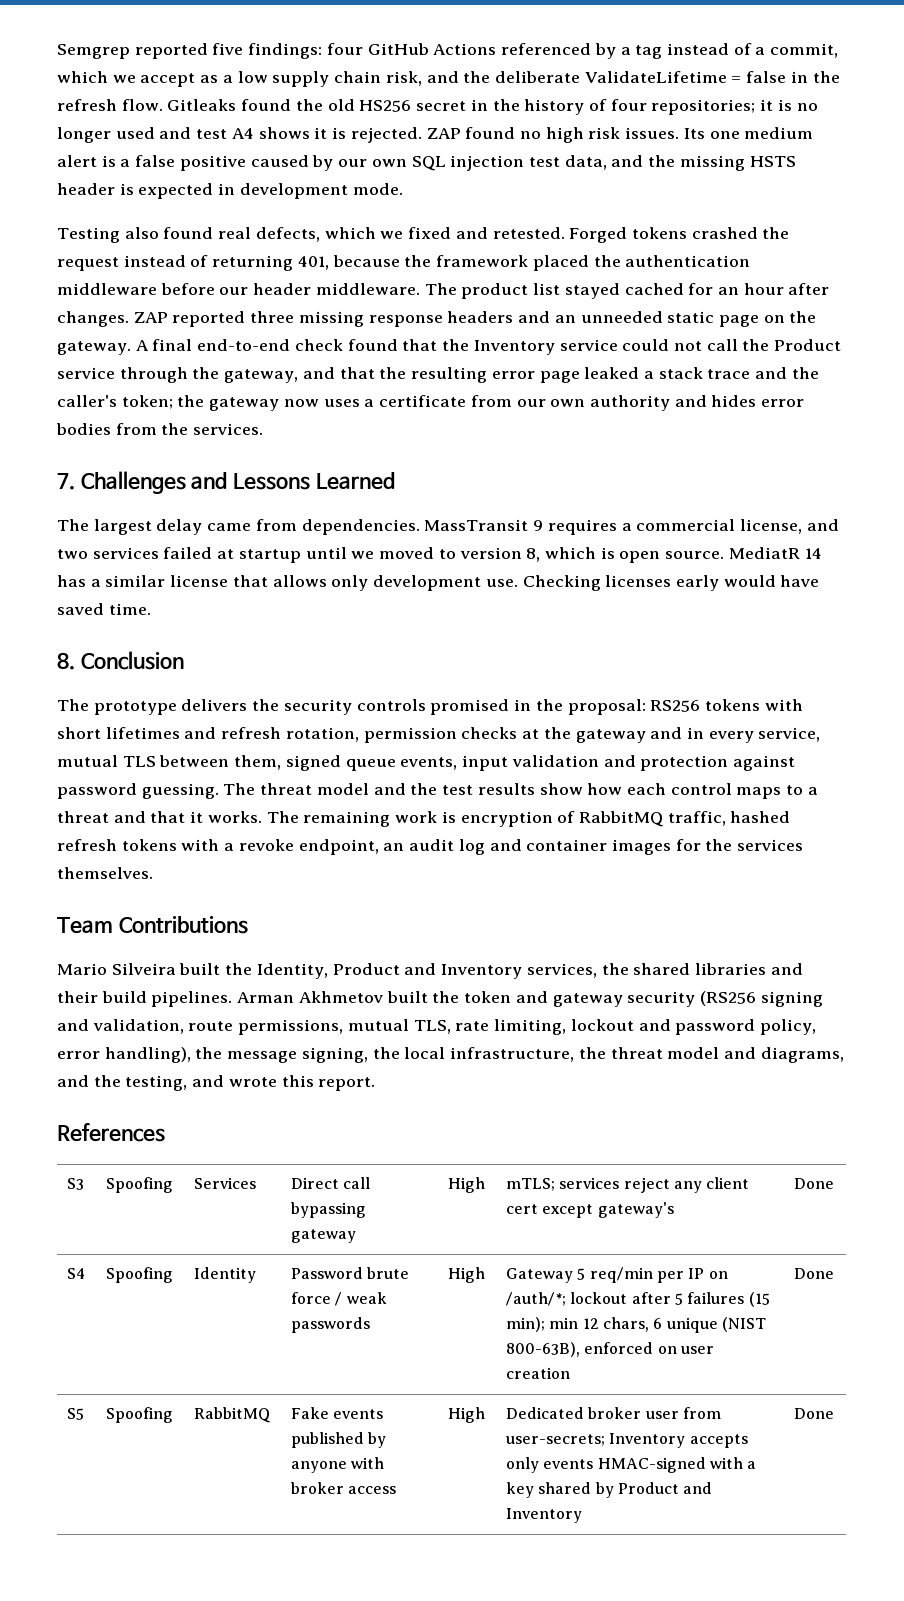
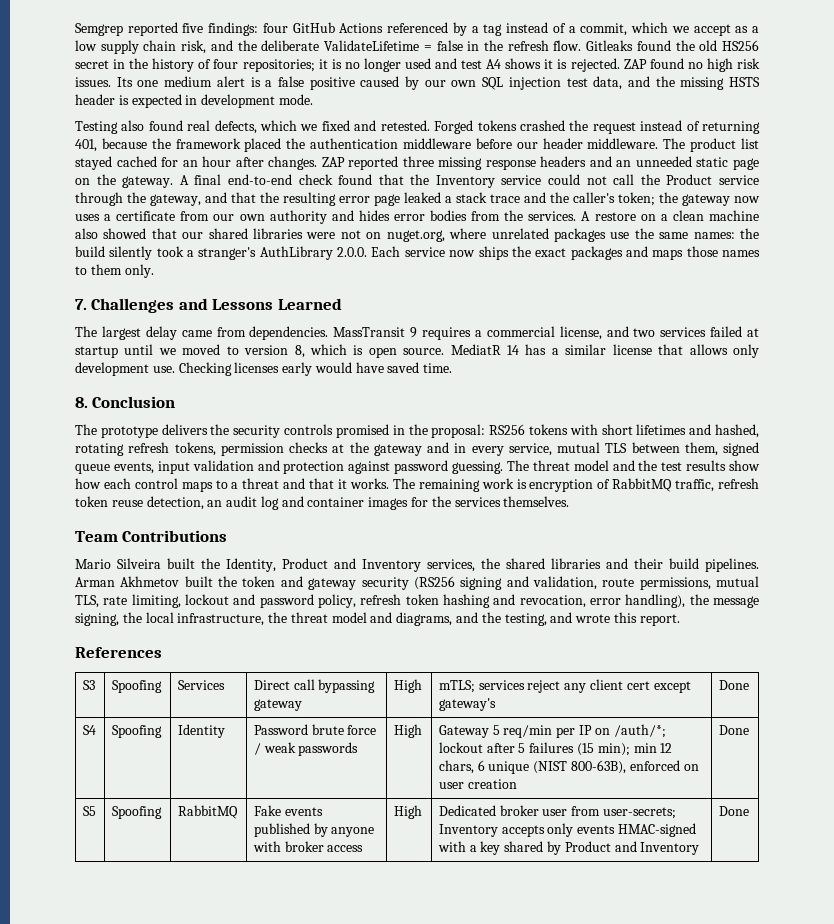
(264, 429) none -> [581,210,759,221] [75,228,759,242] [75,246,761,260] [75,264,154,278] A restore on a clean machine also showed that our shared libraries were not on nuget.org, where unrelated packages use the same names: the build silently took a stranger's AuthLibrary 2.0.0. Each service now ships the exact packages and maps those names to them only.
[221,727,359,742] refresh rotation, -> [715,424,759,438] [75,442,216,456] hashed, rotating refresh tokens,
[730,811,791,823] [57,839,379,855] hashed refresh tokens with a revoke endpoint, -> [718,478,760,489] [75,496,204,510] refresh token reuse detection,
(816, 1027) none -> [360,594,586,608] refresh token hashing and revocation,

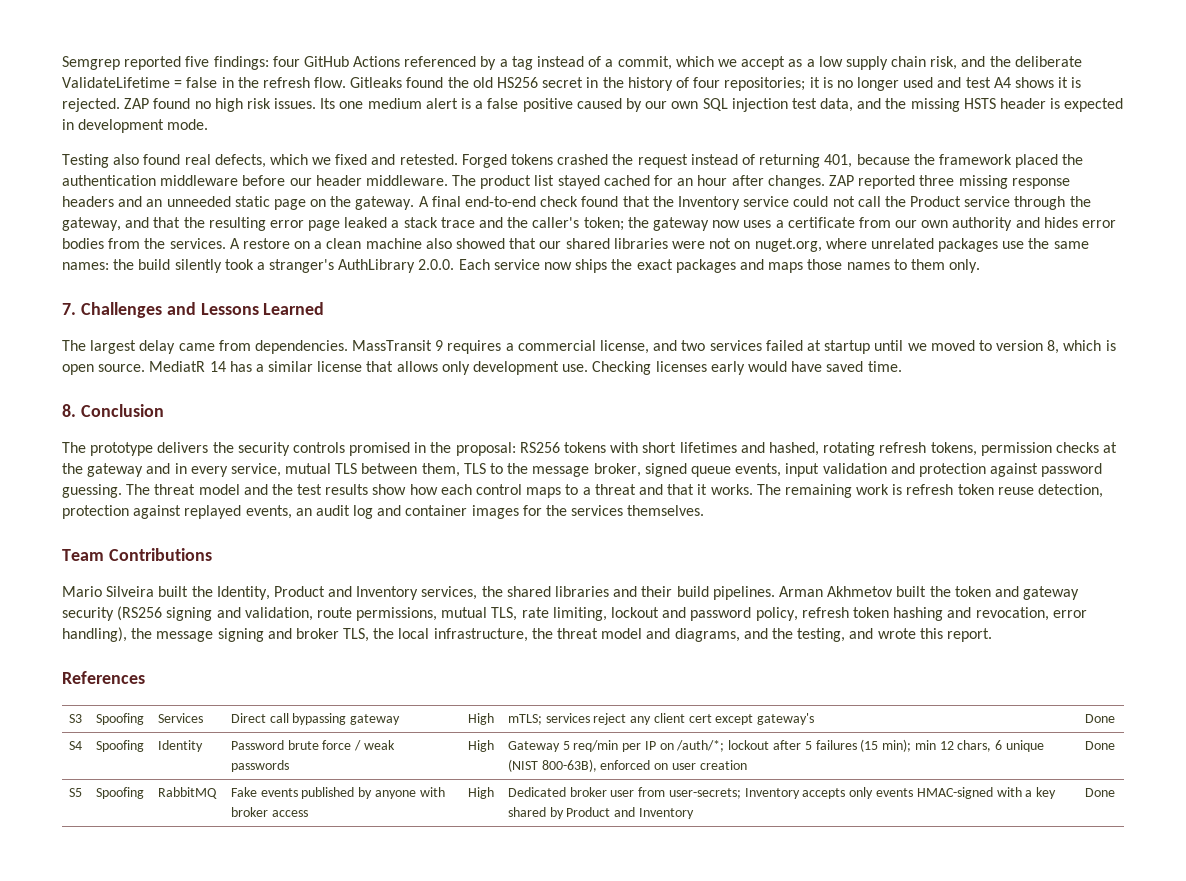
(718, 449) none -> [463,463,641,477] TLS to the message broker,
[529,478,760,492] [75,496,204,510] encryption of RabbitMQ traffic, refresh token reuse detection, -> [906,484,1103,498] [62,505,292,519] refresh token reuse detection, protection against replayed events,
[75,613,119,626] signing, -> [217,628,370,642] signing and broker TLS,

